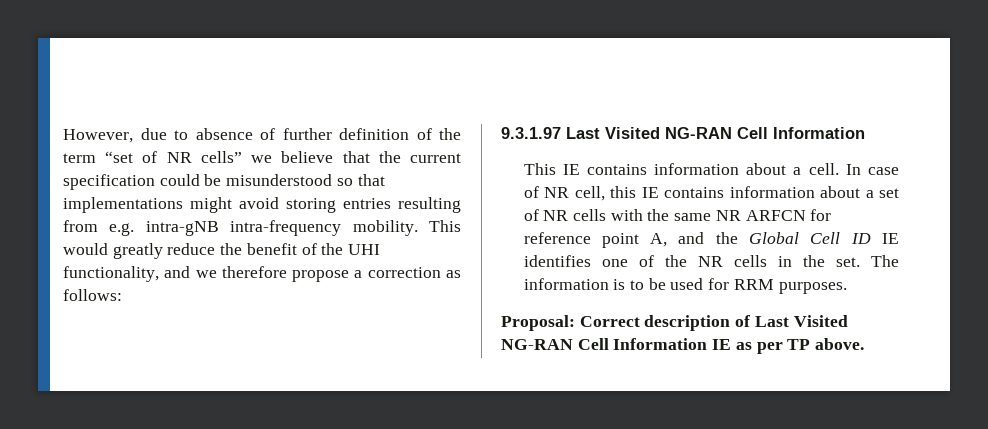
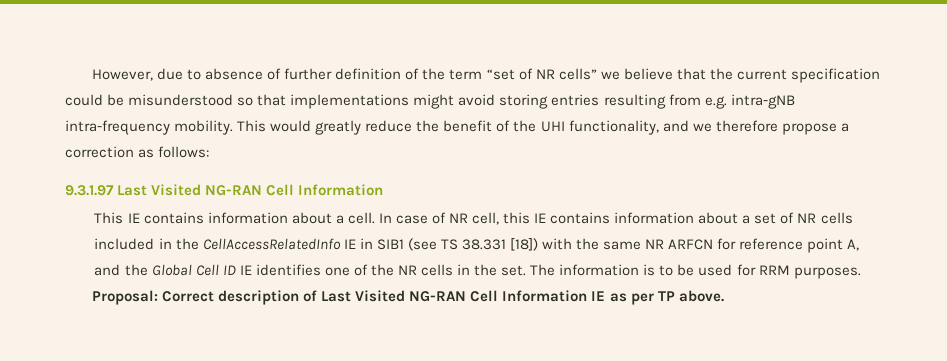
(606, 215) none -> [94,238,538,251] included in the CellAccessRelatedInfo IE in SIB1 (see TS 38.331 [18])

